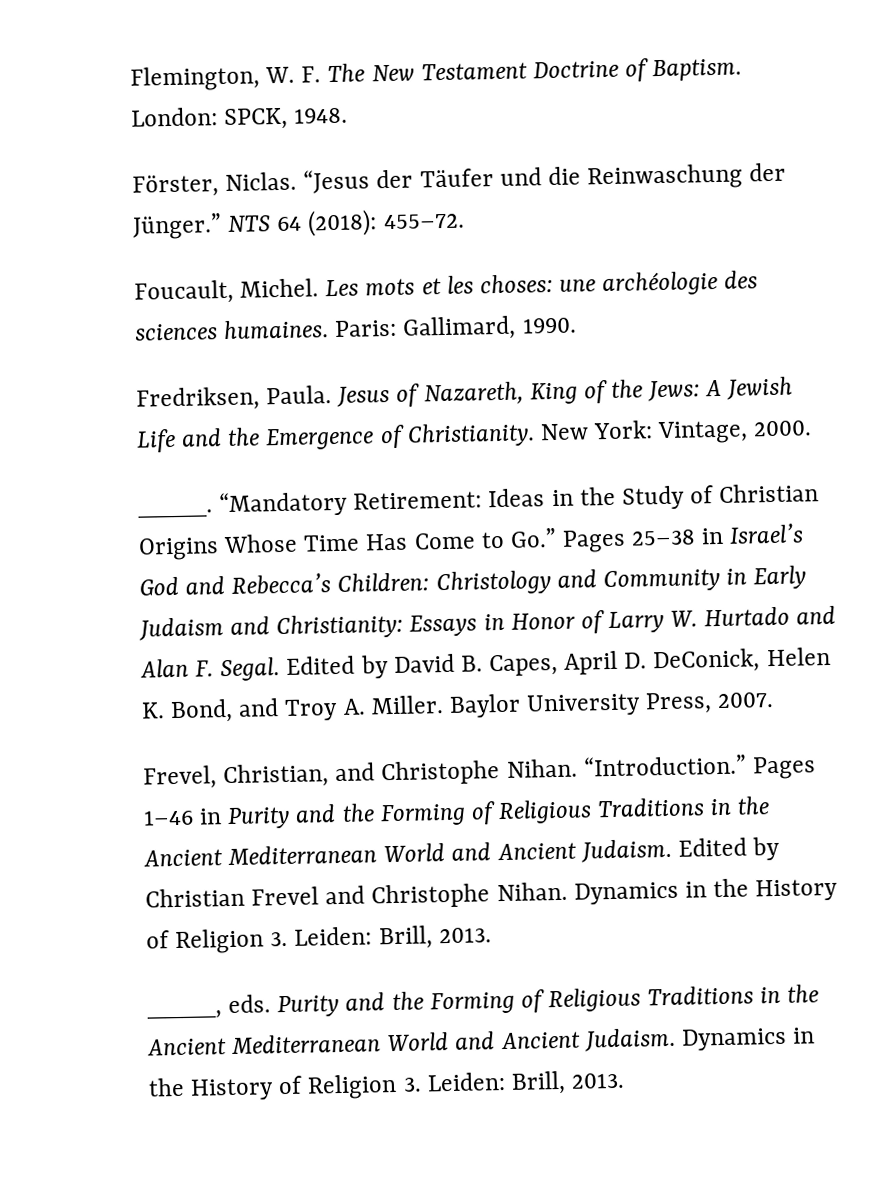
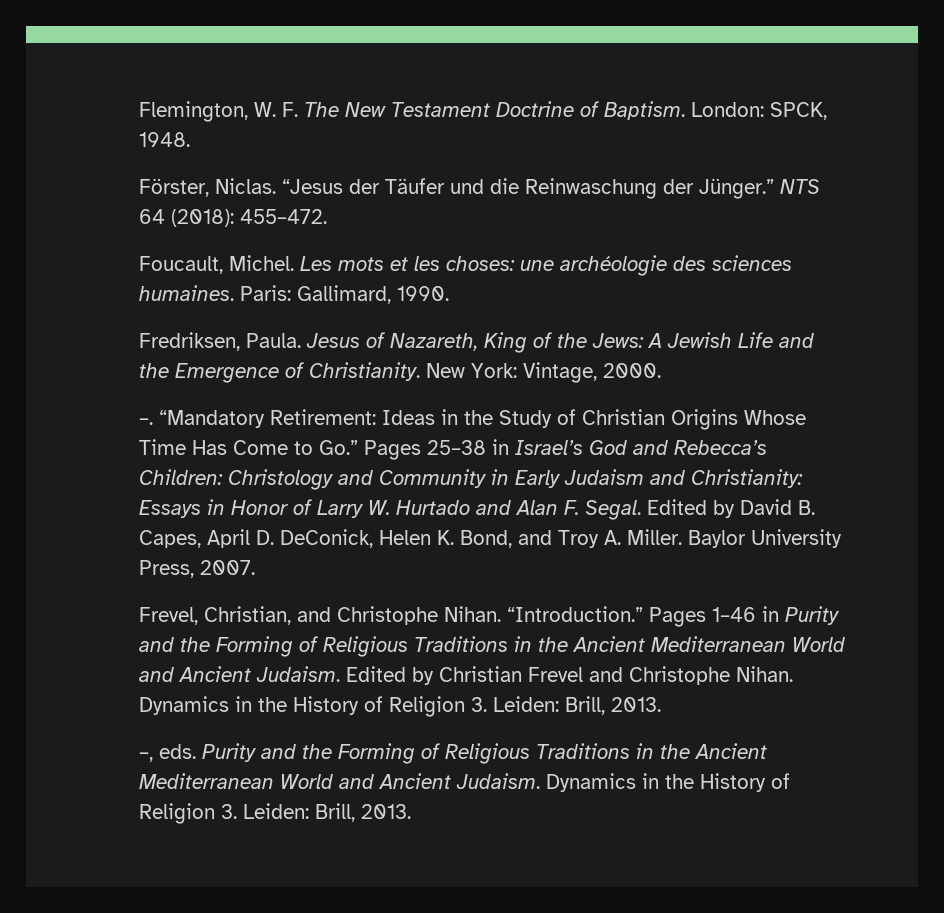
[383,213,465,230] 455–72. -> [239,209,327,224] 455–472.
[137,509,213,519] ____. -> [138,418,153,425] –.
[146,1010,222,1020] ____, -> [138,752,153,762] –,

